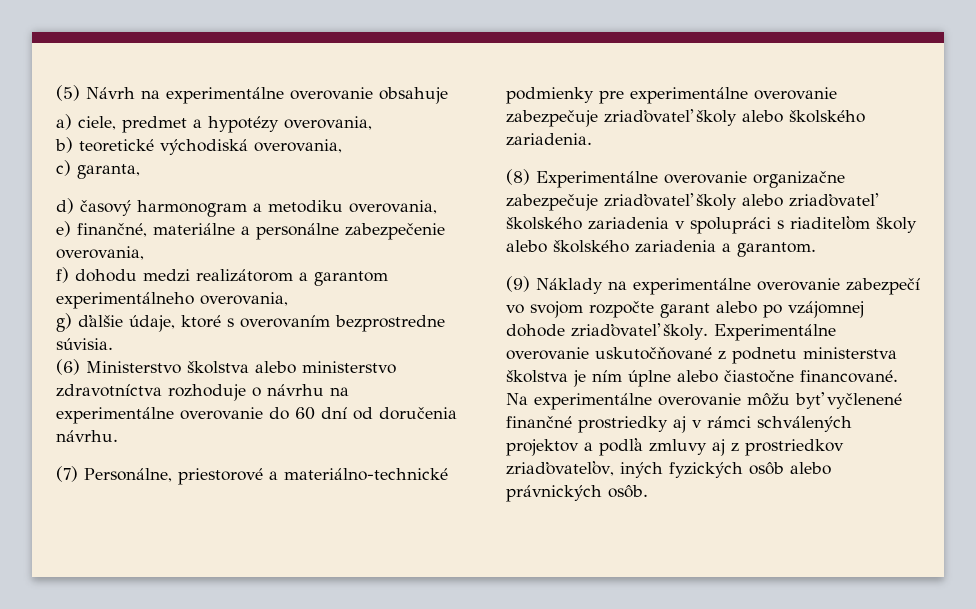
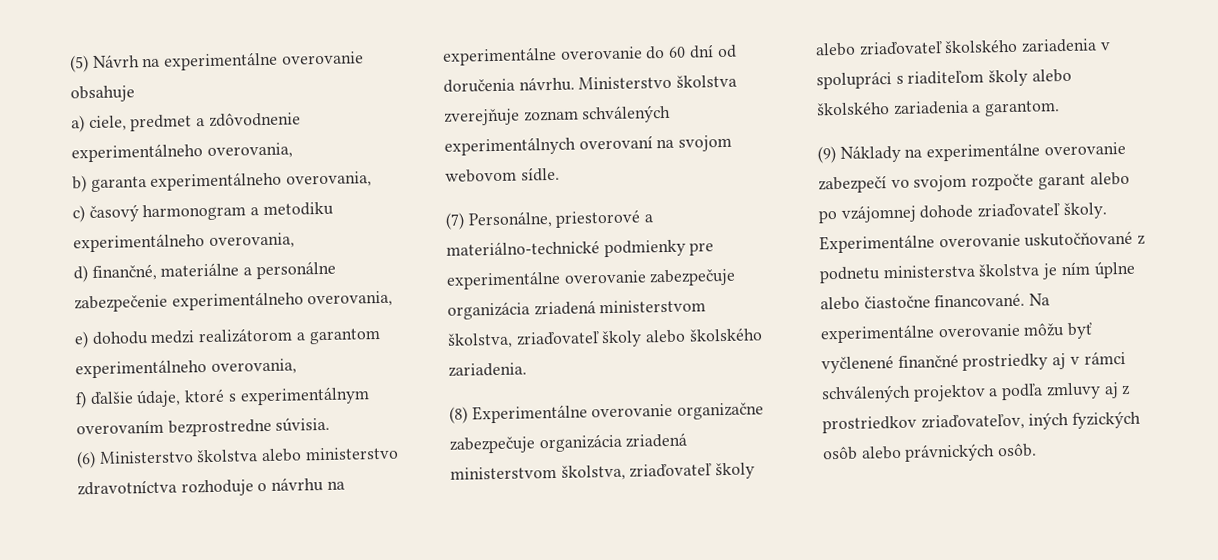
[208,116,279,133] hypotézy -> [208,112,301,127] [71,143,203,163] zdôvodnenie experimentálneho
[79,139,248,155] teoretické východiská -> [90,171,283,193] garanta experimentálneho
[77,164,140,179] [56,198,74,214] garanta, // d) -> (85, 214) none
[349,200,437,214] [56,221,71,237] overovania, // e) -> [73,232,295,253] [73,265,88,283] experimentálneho overovania, // d)
[56,246,144,260] [56,267,69,283] overovania, // f) -> [171,290,394,311] [74,331,89,349] experimentálneho overovania, // e)
[56,313,72,332] g) -> [75,391,87,409] f)
(234, 322) none -> [239,386,370,406] experimentálnym
(118, 436) none -> [578,74,738,90] [444,104,672,126] [444,134,733,156] [445,166,560,183] Ministerstvo školstva zverejňuje zoznam schválených experimentálnych overovaní na svojom webovom sídle.
(598, 118) none -> [447,299,707,320] [447,332,513,349] organizácia zriadená ministerstvom školstva,
(598, 202) none -> [538,432,688,453] [450,464,626,481] organizácia zriadená ministerstvom školstva,

